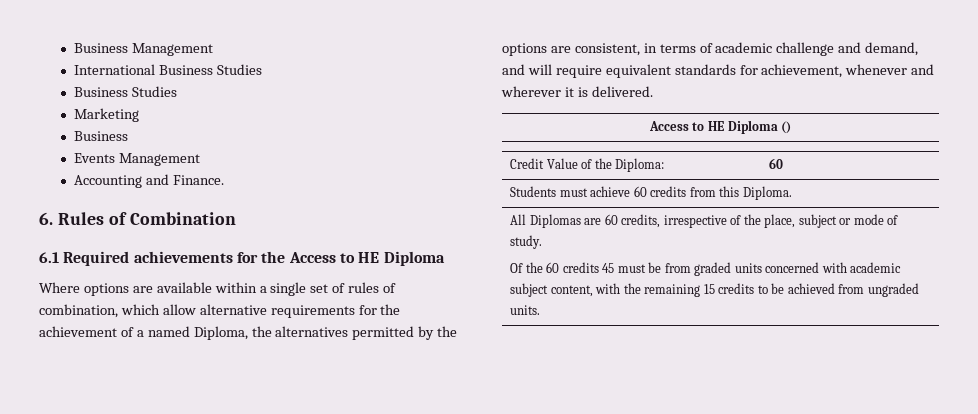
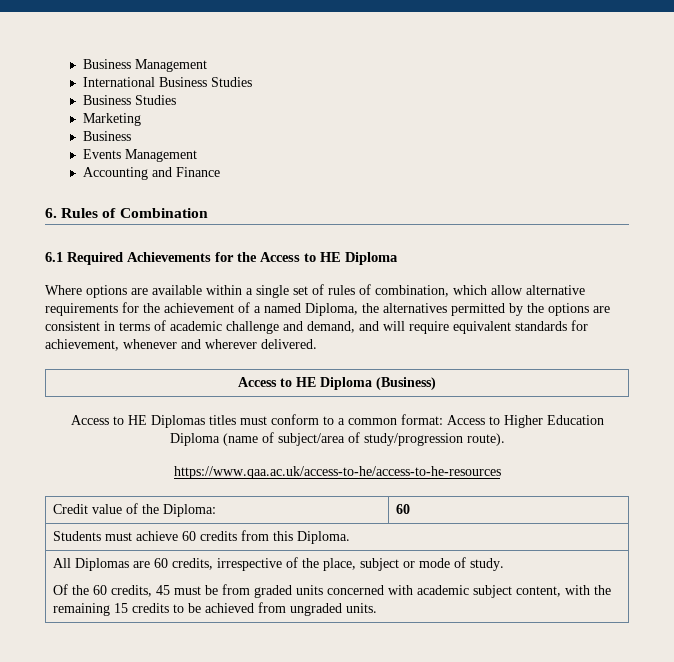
[172,175,224,185] Finance. -> [175,167,220,177] Finance
[133,251,233,263] achievements -> [127,252,211,262] Achievements
[574,43,640,56] consistent, -> [45,321,100,331] consistent
[564,87,588,97] it is -> (257, 344) none
[781,121,792,134] () -> [376,377,436,390] [70,414,604,428] [169,432,505,446] [173,466,501,479] (Business) // Access to HE Diplomas titles must conform to a common format: Access to Higher Education Diploma (name of subject/area of study/progression route). // https://www.qaa.ac.uk/access-to-he/access-to-he-resources
[546,158,578,169] Value -> [91,504,122,514] value
[562,262,599,273] credits -> [110,585,152,597] credits,

